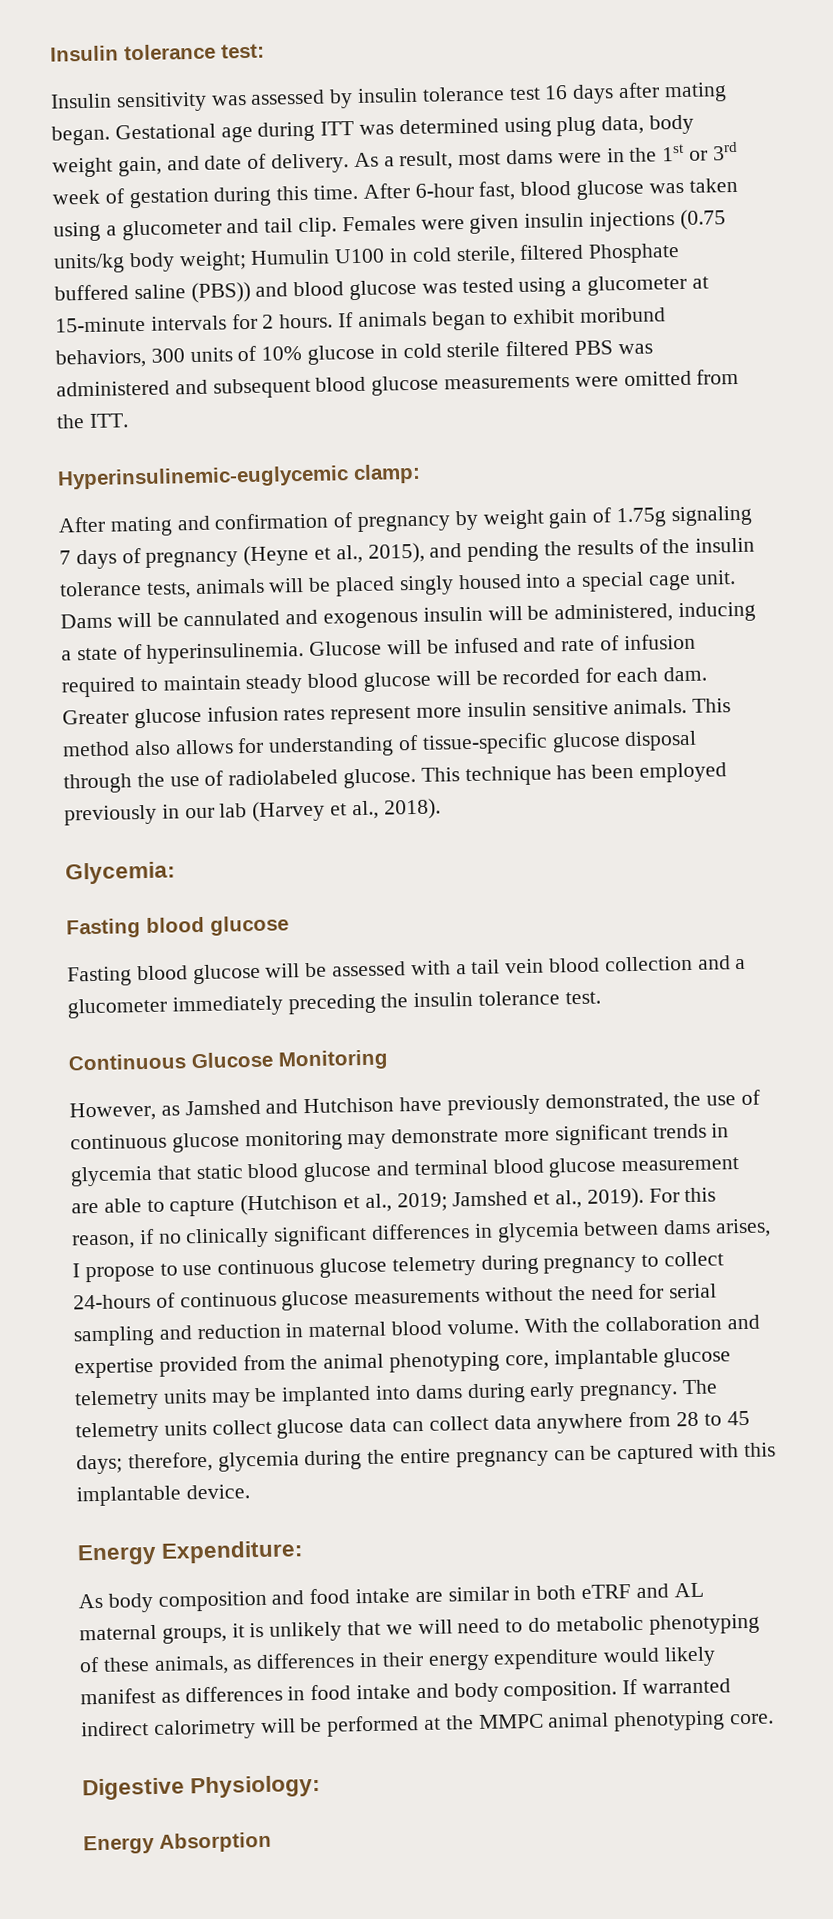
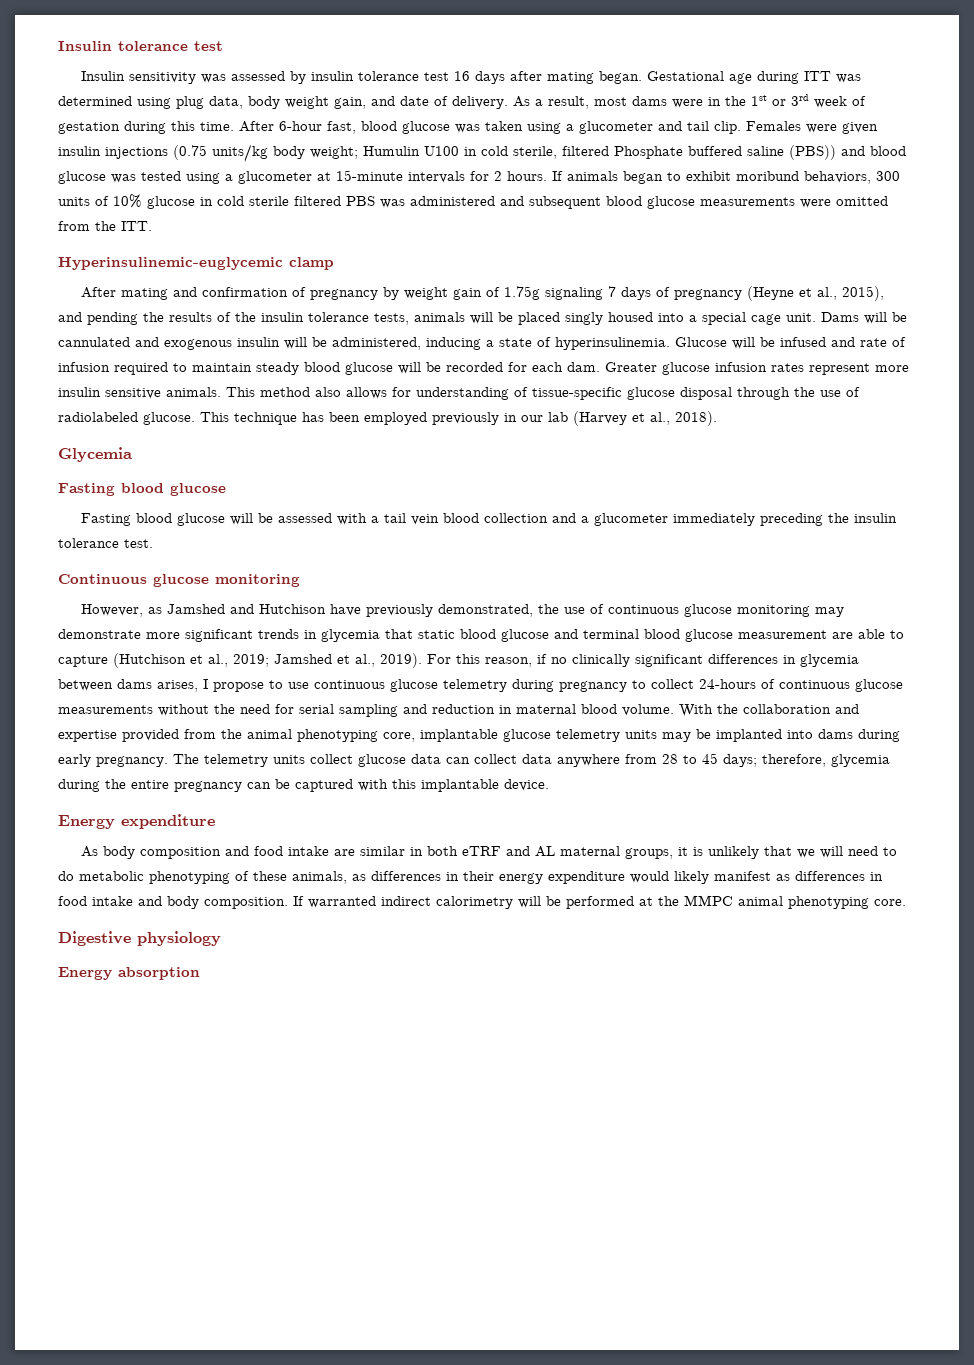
[221,43,265,59] test: -> [194,41,223,51] test
[353,463,421,485] clamp: -> [289,257,334,270] clamp
[65,861,176,885] Glycemia: -> [58,447,132,462] Glycemia
[191,1049,389,1071] Glucose Monitoring -> [153,574,300,587] glucose monitoring
[161,1540,305,1564] Expenditure: -> [121,814,215,829] expenditure
[190,1774,322,1799] [83,1831,272,1855] Physiology: // Energy Absorption -> [137,931,221,946] [58,967,200,980] physiology // Energy absorption

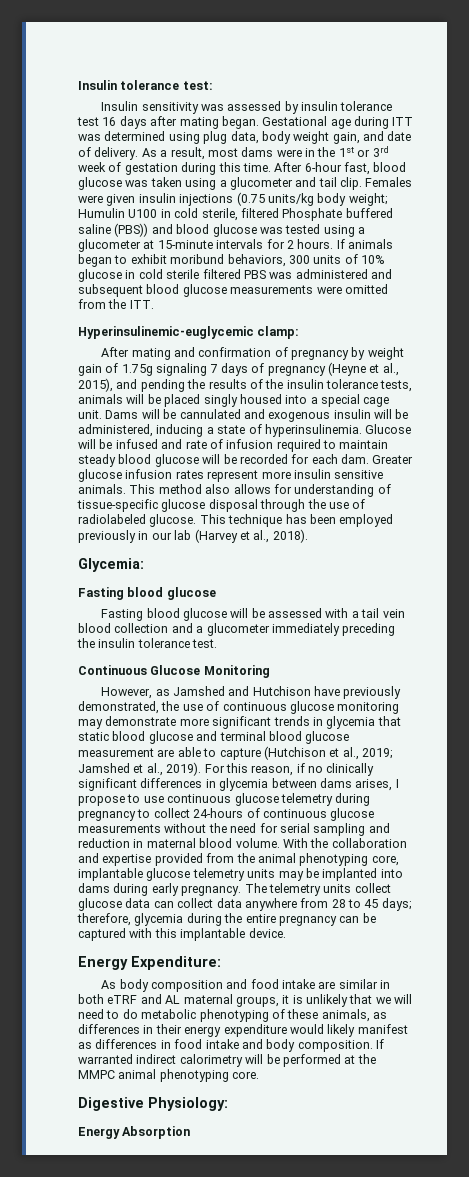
[194,41,223,51] test -> [182,81,213,90] test:
[289,257,334,270] clamp -> [257,326,300,339] clamp:
[58,447,132,462] Glycemia -> [78,558,144,572] Glycemia:
[153,574,300,587] glucose monitoring -> [150,665,270,678] Glucose Monitoring
[121,814,215,829] expenditure -> [131,956,221,970] Expenditure:
[137,931,221,946] [58,967,200,980] physiology // Energy absorption -> [148,1097,228,1111] [78,1126,191,1139] Physiology: // Energy Absorption

